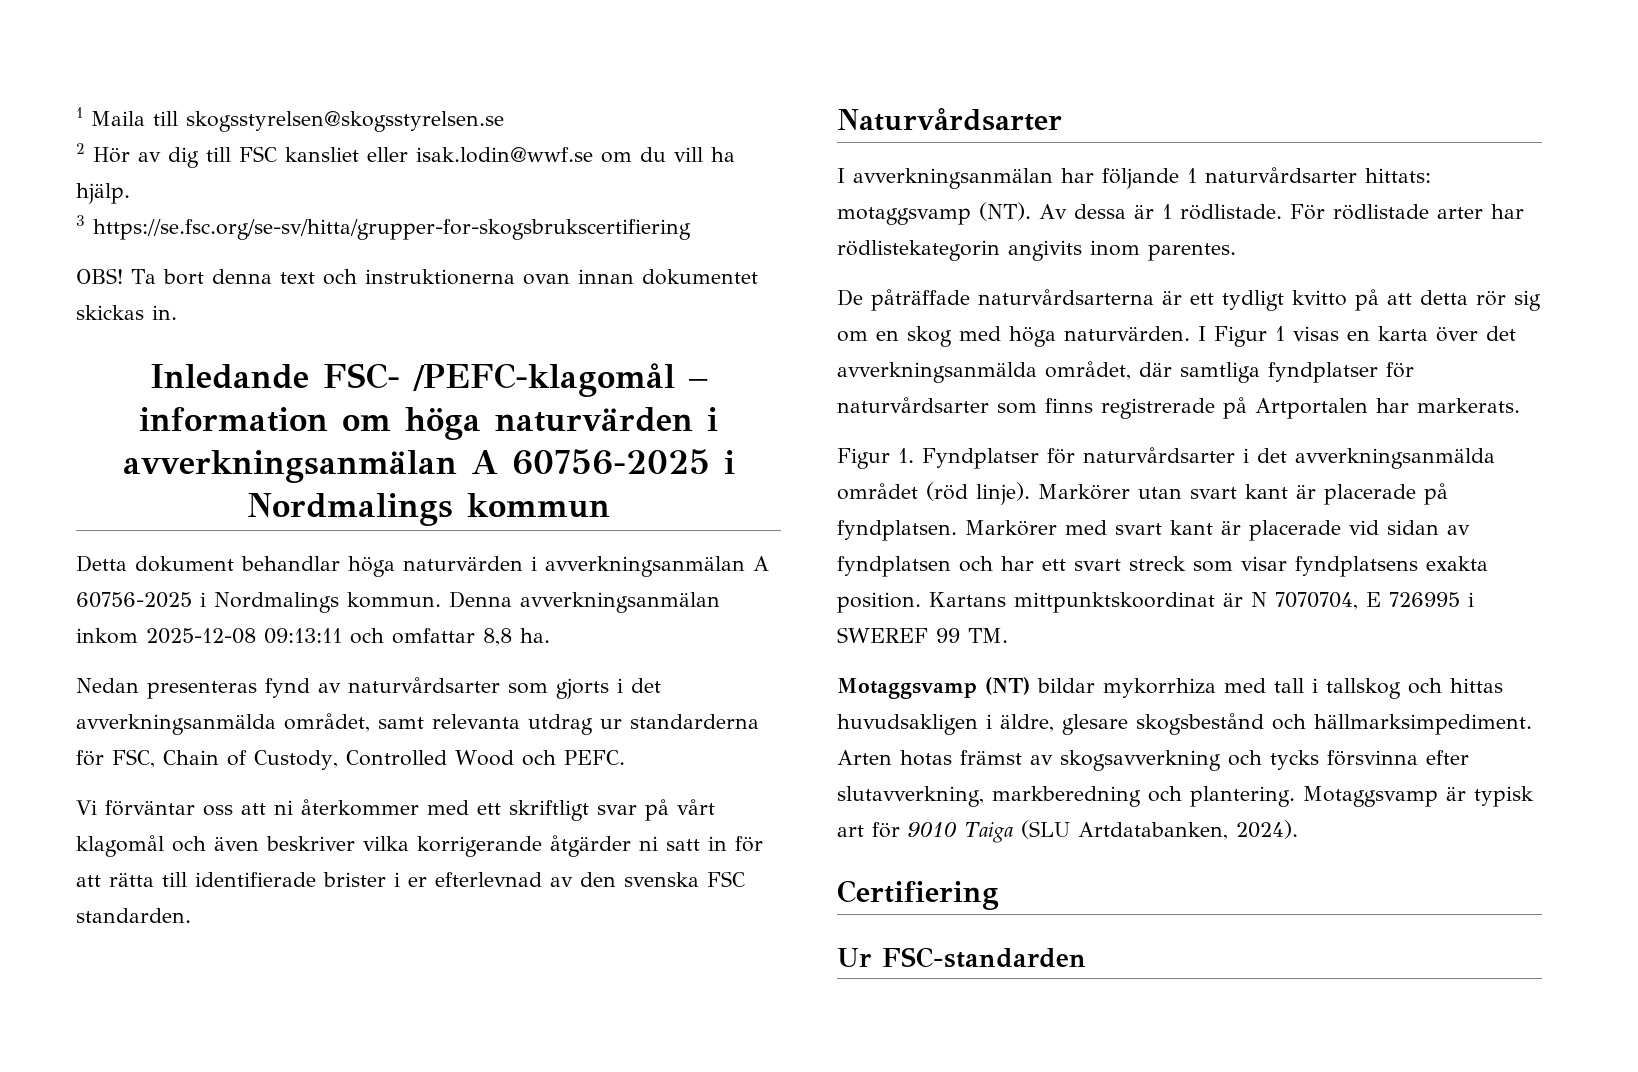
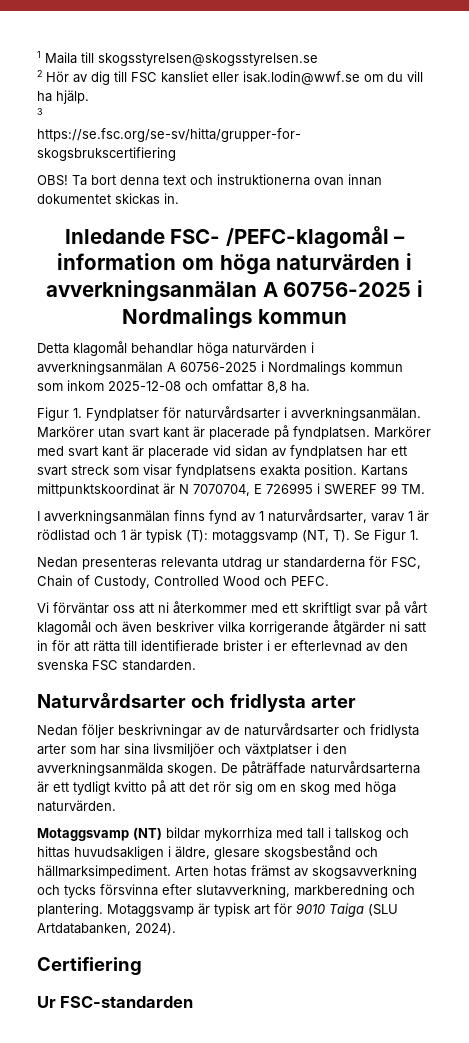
[135,556,234,572] dokument -> [73,341,127,356] klagomål
[347,591,720,613] kommun. Denna avverkningsanmälan -> [350,362,403,372] [37,383,63,391] kommun som
[264,628,342,644] 09:13:11 -> (181, 386) none
[76,677,661,699] [76,713,424,735] Nedan presenteras fynd av naturvårdsarter som gjorts i det avverkningsanmälda området, samt -> [37,406,421,421] [37,425,431,440] [37,445,407,459] [37,464,408,478] [37,483,425,497] [37,509,429,524] [37,529,419,543] [37,557,157,570] Figur 1. Fyndplatser för naturvårdsarter i avverkningsanmälan. Markörer utan svart kant är placerade på fyndplatsen. Markörer med svart kant är placerade vid sidan av fyndplatsen har ett svart streck som visar fyndplatsens exakta position. Kartans mittpunktskoordinat är N 7070704, E 726995 i SWEREF 99 TM. // I avverkningsanmälan finns fynd av 1 naturvårdsarter, varav 1 är rödlistad och 1 är typisk (T): motaggsvamp (NT, T). Se Figur 1. // Nedan presenteras
[837,167,1431,189] [837,202,1524,225] [837,240,1236,261] // I avverkningsanmälan har följande 1 naturvårdsarter hittats: motaggsvamp (NT). Av dessa är 1 rödlistade. För rödlistade arter har rödlistekategorin angivits inom parentes. // -> [190,694,356,712] [37,723,419,738] [37,743,347,757] [37,762,217,776] och fridlysta arter // Nedan följer beskrivningar av de naturvårdsarter och fridlysta arter som har sina livsmiljöer och växtplatser i den avverkningsanmälda skogen.
[1420,290,1468,305] detta -> [189,782,209,792] det
[1198,326,1516,347] [837,361,1414,383] [837,397,1520,419] [837,447,1495,469] [837,482,1448,505] [837,520,1470,541] [837,556,1488,577] [837,592,1474,613] [837,627,1008,643] I Figur 1 visas en karta över det avverkningsanmälda området, där samtliga fyndplatser för naturvårdsarter som finns registrerade på Artportalen har markerats. // Figur 1. Fyndplatser för naturvårdsarter i det avverkningsanmälda området (röd linje). Markörer utan svart kant är placerade på fyndplatsen. Markörer med svart kant är placerade vid sidan av fyndplatsen och har ett svart streck som visar fyndplatsens exakta position. Kartans mittpunktskoordinat är N 7070704, E 726995 i SWEREF 99 TM. -> (116, 806) none

